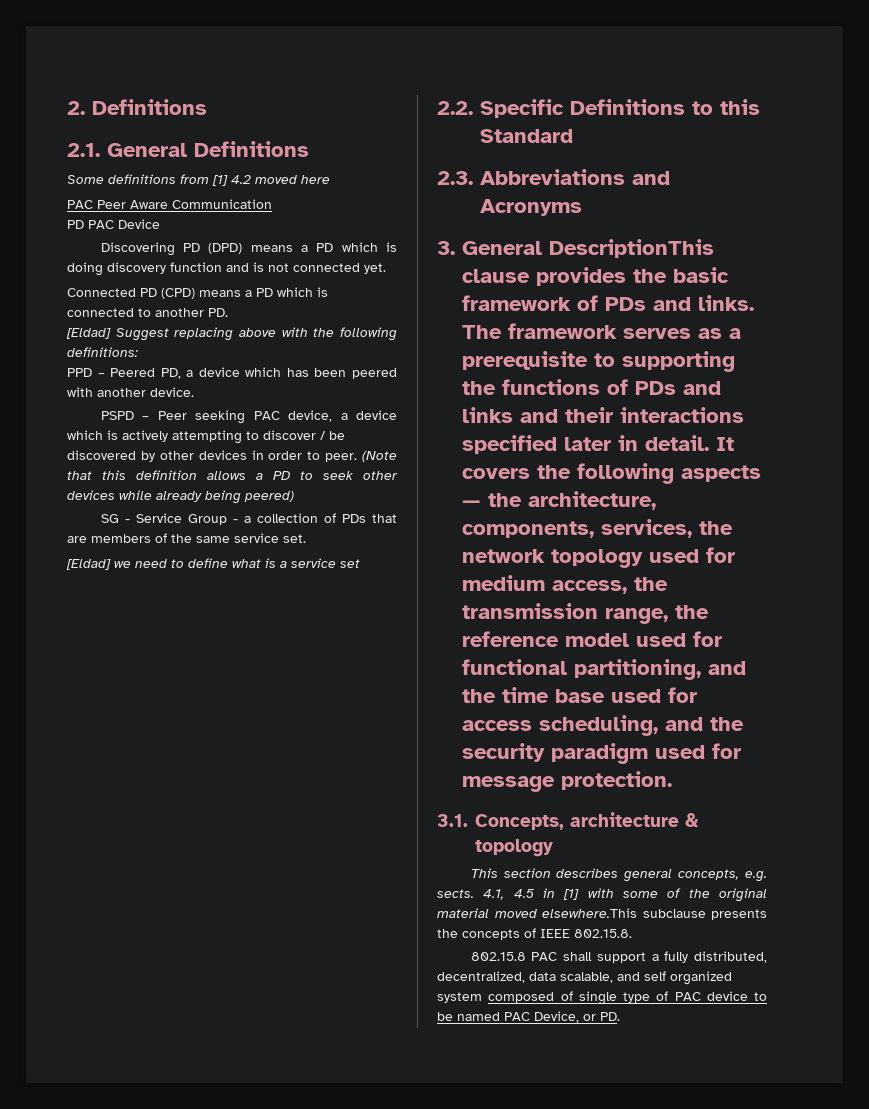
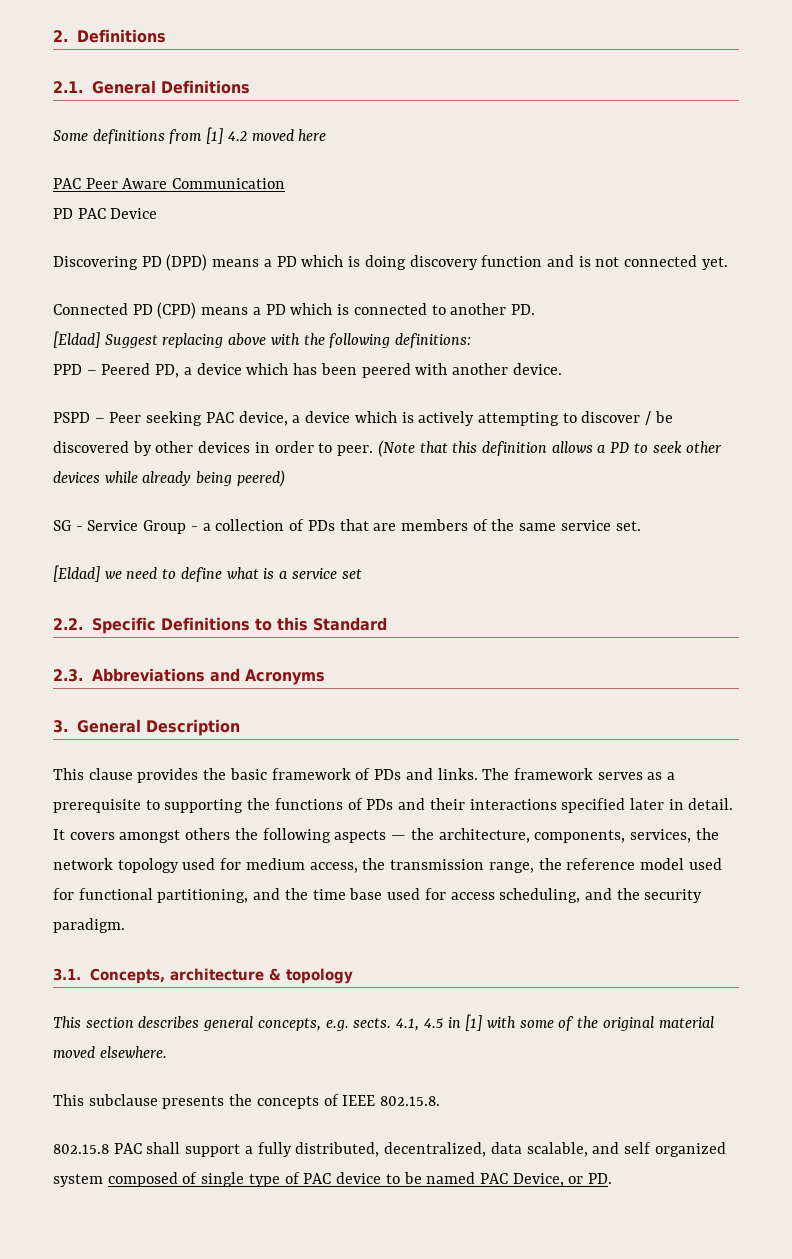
[549,239,714,258] DescriptionThis -> [146,719,241,736] [53,768,84,780] Description // This
[462,407,558,423] links and -> (426, 804) none
(530, 473) none -> [119,828,231,843] amongst others
[551,743,741,764] [462,771,672,792] paradigm used for message protection. -> [53,918,125,933] paradigm.
[542,908,637,918] elsewhere.This -> [99,1046,167,1058] [53,1094,84,1106] elsewhere. // This

